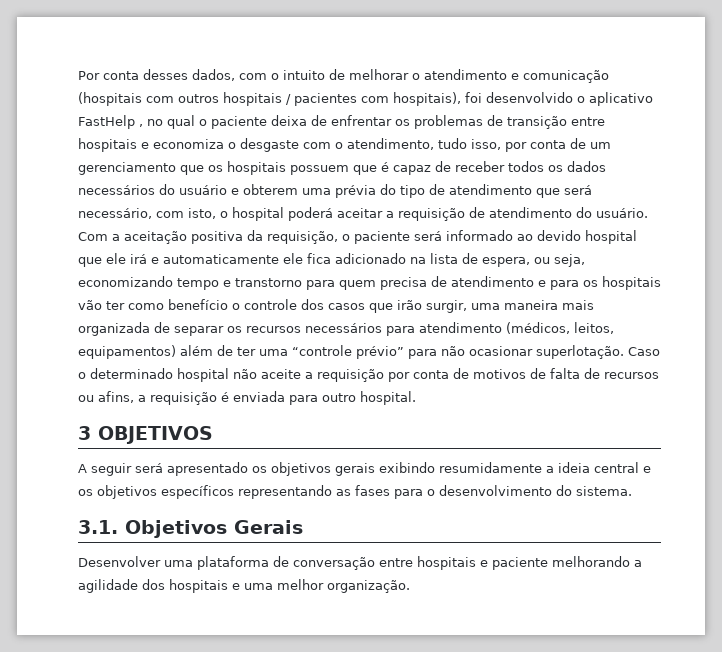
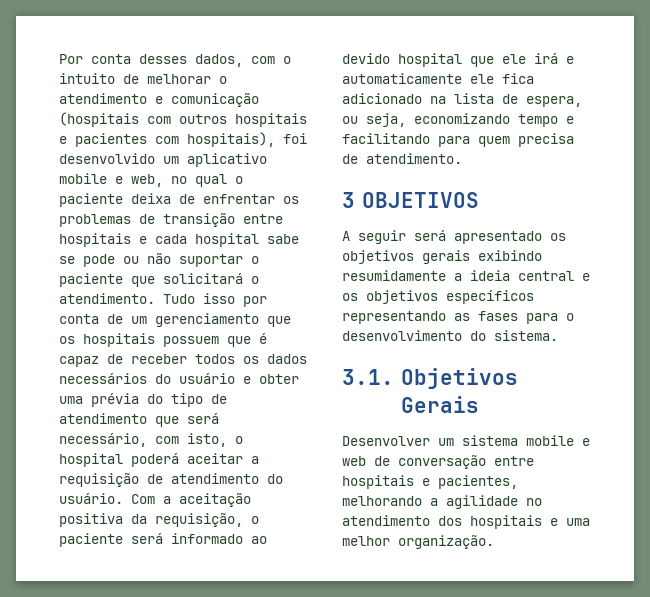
[286,94,291,105] / -> [59,136,67,144] e
[577,92,653,106] [78,115,143,129] o aplicativo FastHelp , -> [163,153,267,167] [59,173,163,187] um aplicativo mobile e web,
[153,138,501,152] economiza o desgaste com o atendimento, tudo isso, -> [155,233,299,247] [59,253,259,267] [59,273,259,287] [59,293,235,304] cada hospital sabe se pode ou não suportar o paciente que solicitará o atendimento. Tudo isso
[243,184,298,195] obterem -> [259,374,299,384] obter
[235,278,302,287] transtorno -> [342,133,430,144] facilitando
[451,276,661,290] [78,299,594,313] [78,322,614,336] [78,345,660,359] [78,368,659,382] [78,391,416,405] atendimento e para os hospitais vão ter como benefício o controle dos casos que irão surgir, uma maneira mais organizada de separar os recursos necessários para atendimento (médicos, leitos, equipamentos) além de ter uma “controle prévio” para não ocasionar superlotação. Caso o determinado hospital não aceite a requisição por conta de motivos de falta de recursos ou afins, a requisição é enviada para outro hospital. -> [366,153,462,164] atendimento.
[164,556,269,570] uma plataforma -> [438,435,590,446] [342,456,366,466] um sistema mobile e web
[492,557,548,570] paciente -> [438,475,518,489] pacientes,
(138, 586) none -> [526,498,542,506] [342,515,430,526] no atendimento

